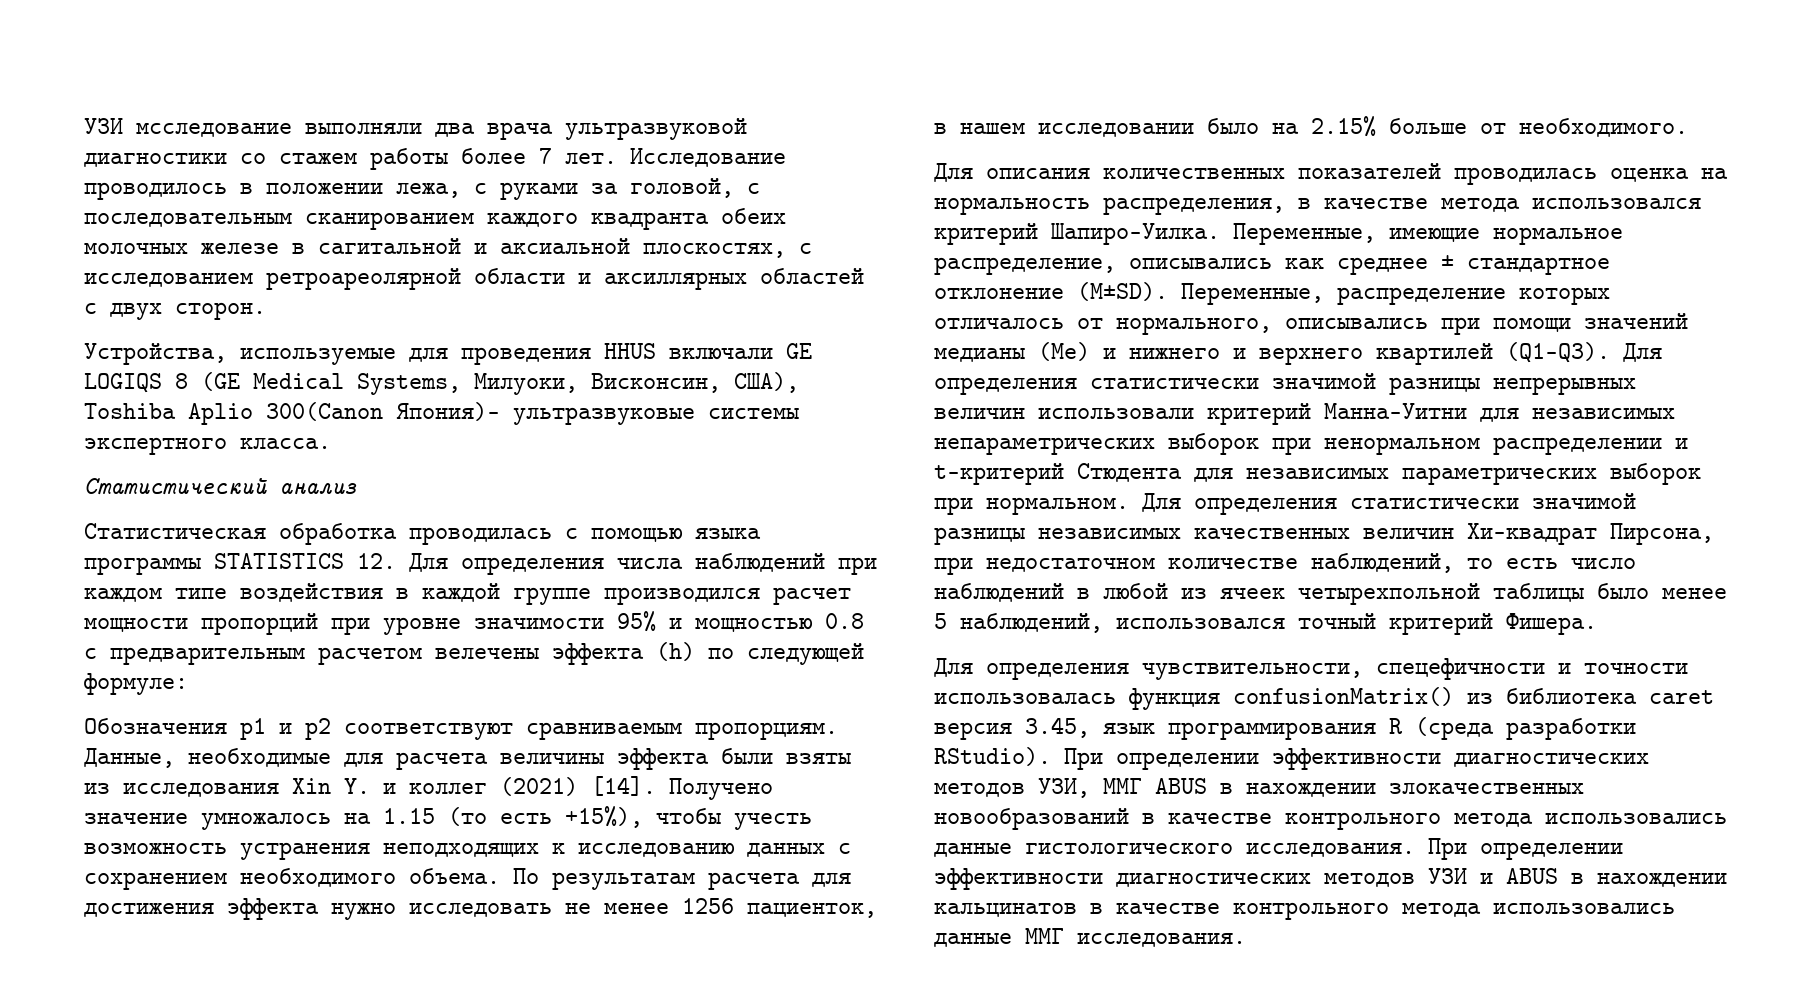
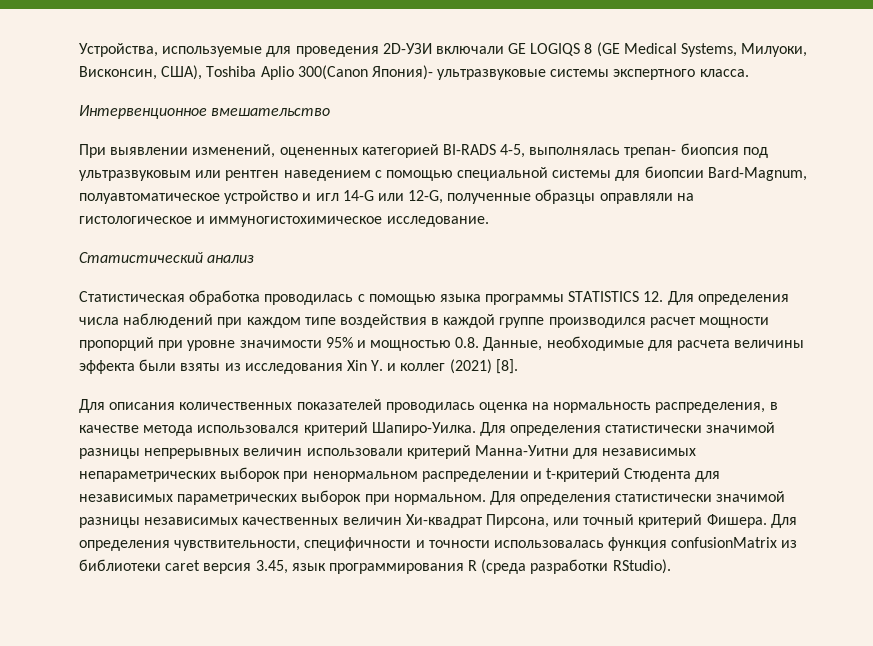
[84,118,747,140] [84,148,786,170] [84,178,760,200] [84,208,786,230] [84,238,812,258] [84,268,864,290] [84,302,266,320] УЗИ мсследование выполняли два врача ультразвуковой диагностики со стажем работы более 7 лет. Исследование проводилось в положении лежа, с руками за головой, с последовательным сканированием каждого квадранта обеих молочных железе в сагитальной и аксиальной плоскостях, с исследованием ретроареолярной области и аксиллярных областей с двух сторон. // -> (79, 50) none
[604,343,656,359] HHUS -> [382,43,432,54] 2D-УЗИ
(331, 443) none -> [79,105,331,119] [79,143,768,158] [79,166,807,181] [79,189,694,204] [79,216,489,227] // Интервенционное вмешательство // При выявлении изменений, оцененных категорией BI-RADS 4-5, выполнялась трепан- биопсия под ультразвуковым или рентген наведением с помощью специальной системы для биопсии Bard-Magnum, полуавтоматическое устройство и игл 14-G или 12-G, полученные образцы оправляли на гистологическое и иммуногистохимическое исследование.
[825,613,864,629] [84,642,864,665] [84,673,188,695] [84,718,838,740] 0.8 с предварительным расчетом велечены эффекта (h) по следующей формуле: // Обозначения p1 и p2 соответствуют сравниваемым пропорциям. -> [455,337,480,348] 0.8.
[591,776,773,800] [84,806,812,830] [84,842,851,860] [84,868,851,890] [84,898,877,920] [934,116,1688,137] [14]. Получено значение умножалось на 1.15 (то есть +15%), чтобы учесть возможность устранения неподходящих к исследованию данных с сохранением необходимого объема. По результатам расчета для достижения эффекта нужно исследовать не менее 1256 пациенток, в нашем исследовании было на 2.15% больше от необходимого. -> [495,359,518,374] [8].
[1233,223,1623,245] [934,255,1610,275] [934,282,1610,305] [934,313,1688,335] [934,342,1610,365] Переменные, имеющие нормальное распределение, описывались как среднее ± стандартное отклонение (M±SD). Переменные, распределение которых отличалось от нормального, описывались при помощи значений медианы (Me) и нижнего и верхнего квартилей (Q1-Q3). -> (476, 429) none
[934,553,1636,575] [934,583,1727,605] [934,613,1285,633] при недостаточном количестве наблюдений, то есть число наблюдений в любой из ячеек четырехпольной таблицы было менее 5 наблюдений, использовался -> [553,517,580,525] или
(1597, 624) // -> (767, 521) none
[1376,658,1545,680] спецефичности -> [304,537,412,551] специфичности
[1233,687,1637,706] confusionMatrix() из библиотека -> [671,537,798,548] [79,559,161,571] confusionMatrix из библиотеки
[1064,748,1649,770] [934,778,1584,798] [934,808,1727,830] [934,838,1623,860] [934,868,1727,890] [934,902,1675,920] [934,928,1246,947] При определении эффективности диагностических методов УЗИ, ММГ ABUS в нахождении злокачественных новообразований в качестве контрольного метода использовались данные гистологического исследования. При определении эффективности диагностических методов УЗИ и ABUS в нахождении кальцинатов в качестве контрольного метода использовались данные ММГ исследования. -> (671, 566) none

